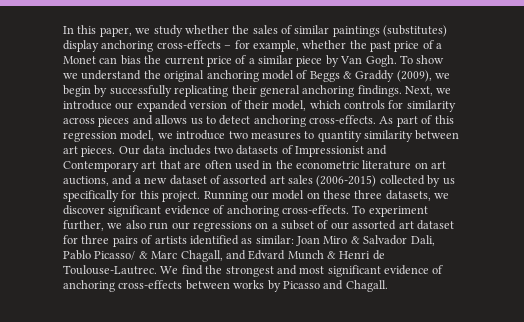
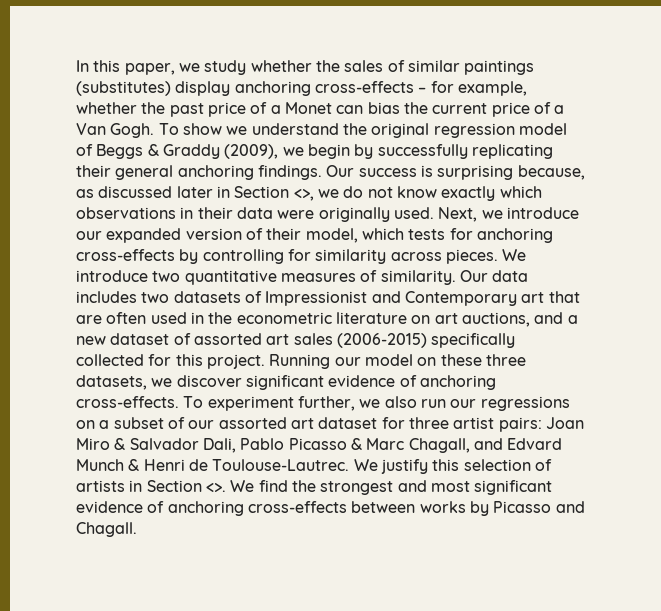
[258,55,339,67] similar piece by -> (565, 109) none
[206,70,259,82] anchoring -> [433,123,515,138] regression
(402, 91) none -> [326,165,585,180] [76,186,542,201] [76,207,434,222] Our success is surprising because, as discussed later in Section <>, we do not know exactly which observations in their data were originally used.
[344,100,456,112] [63,115,454,127] [63,130,460,142] [63,146,116,157] controls for similarity across pieces and allows us to detect anchoring cross-effects. As part of this regression model, we introduce two measures to quantity similarity between art pieces. -> [408,228,553,243] [76,249,527,264] [76,270,456,285] tests for anchoring cross-effects by controlling for similarity across pieces. We introduce two quantitative measures of similarity.
[379,175,455,187] [63,190,119,202] collected by us specifically -> [431,333,516,348] [76,354,144,366] specifically collected
[112,235,294,247] pairs of artists identified as similar: -> [453,417,542,432] artist pairs:
[94,251,136,260] Picasso/ -> [288,438,347,450] Picasso
(179, 270) none -> [380,459,552,474] [76,480,255,492] justify this selection of artists in Section <>. We

